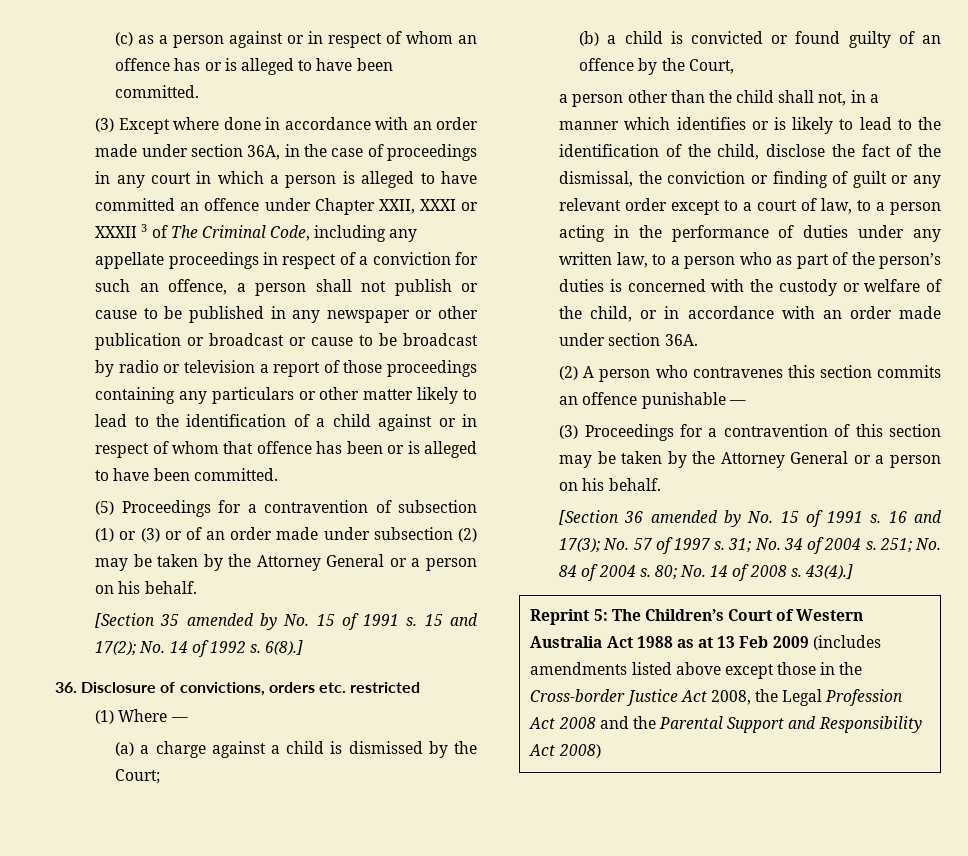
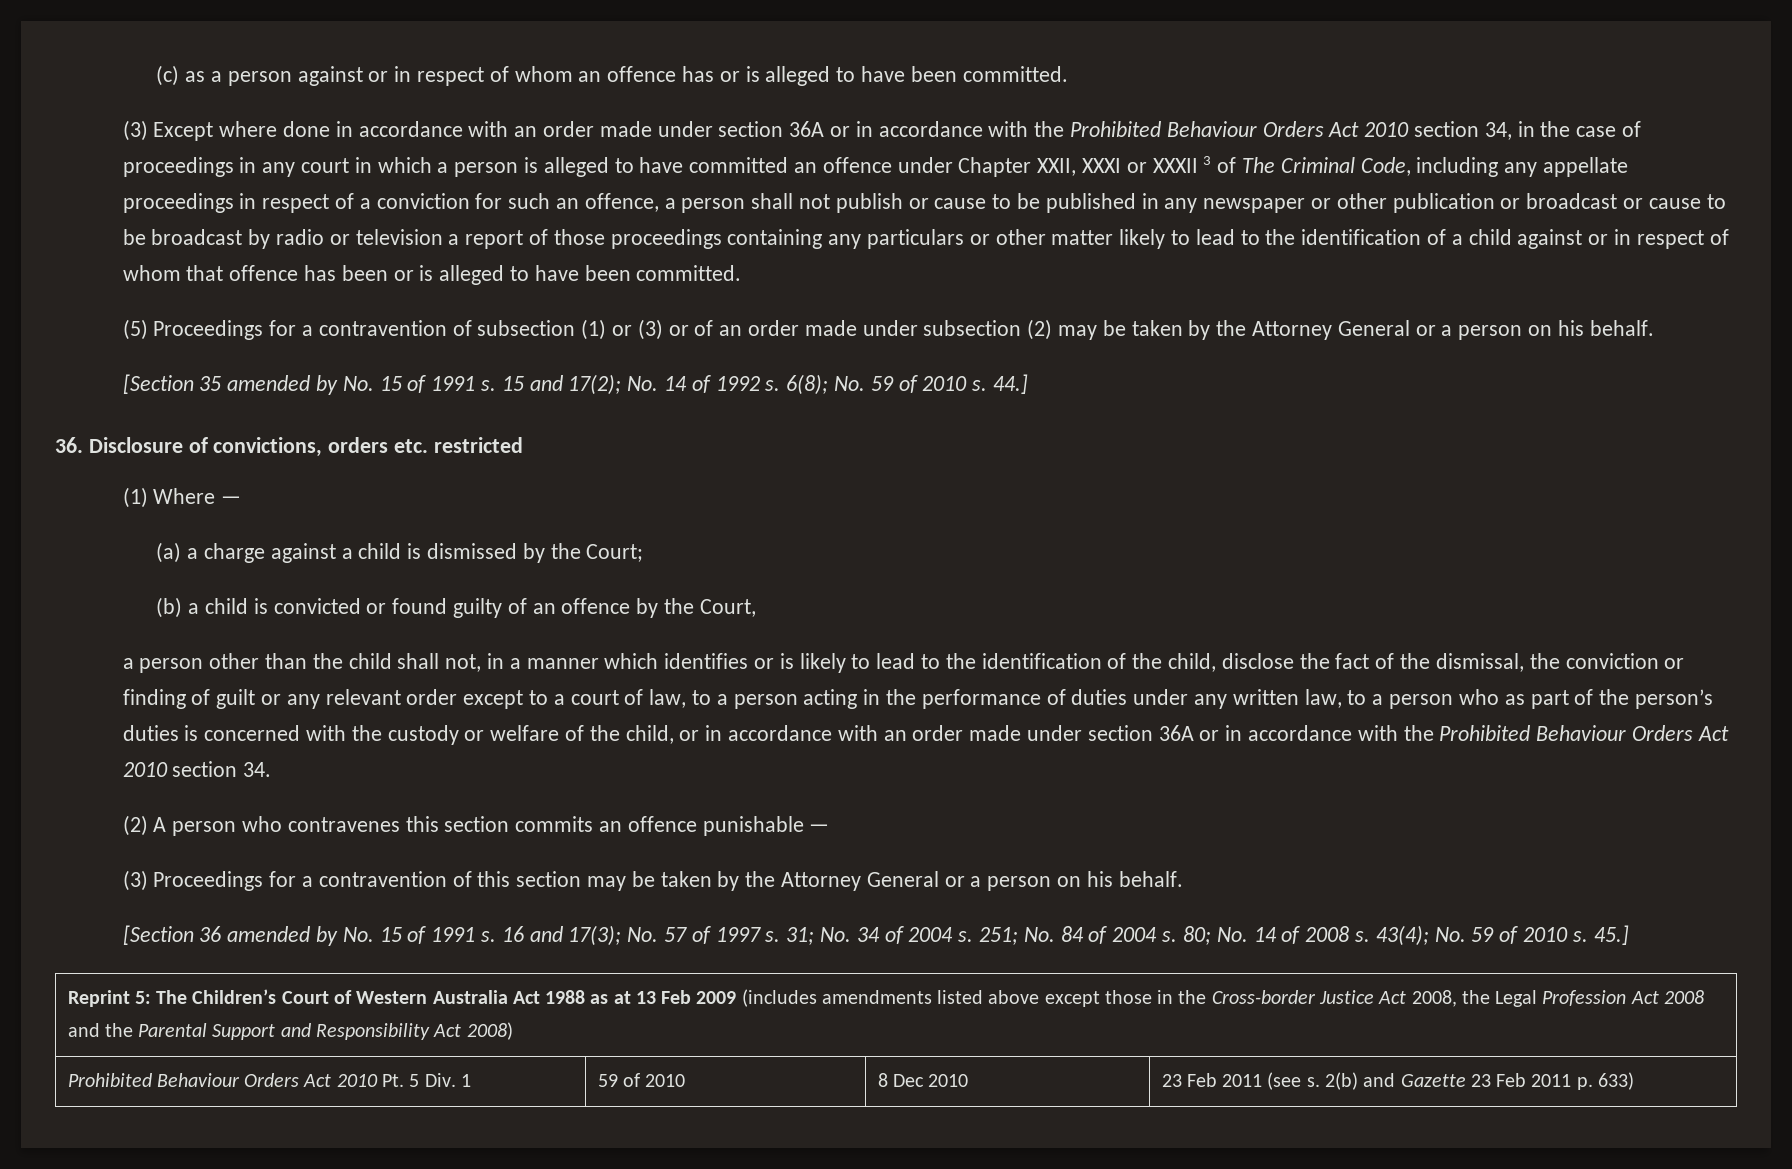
[247,145,281,160] 36A, -> [789,121,1512,140] 36A or in accordance with the Prohibited Behaviour Orders Act 2010 section 34,
[265,640,304,656] 6(8).] -> [786,374,1029,395] 6(8); No. 59 of 2010 s. 44.]
[664,334,698,346] 36A. -> [1158,725,1729,741] [122,761,272,777] 36A or in accordance with the Prohibited Behaviour Orders Act 2010 section 34.
[804,564,853,580] 43(4).] -> [1375,925,1629,946] 43(4); No. 59 of 2010 s. 45.]
(601, 751) none -> [67,1073,471,1087] [597,1073,686,1087] [877,1073,969,1087] [1161,1072,1634,1090] // Prohibited Behaviour Orders Act 2010 Pt. 5 Div. 1 | 59 of 2010 | 8 Dec 2010 | 23 Feb 2011 (see s. 2(b) and Gazette 23 Feb 2011 p. 633)

